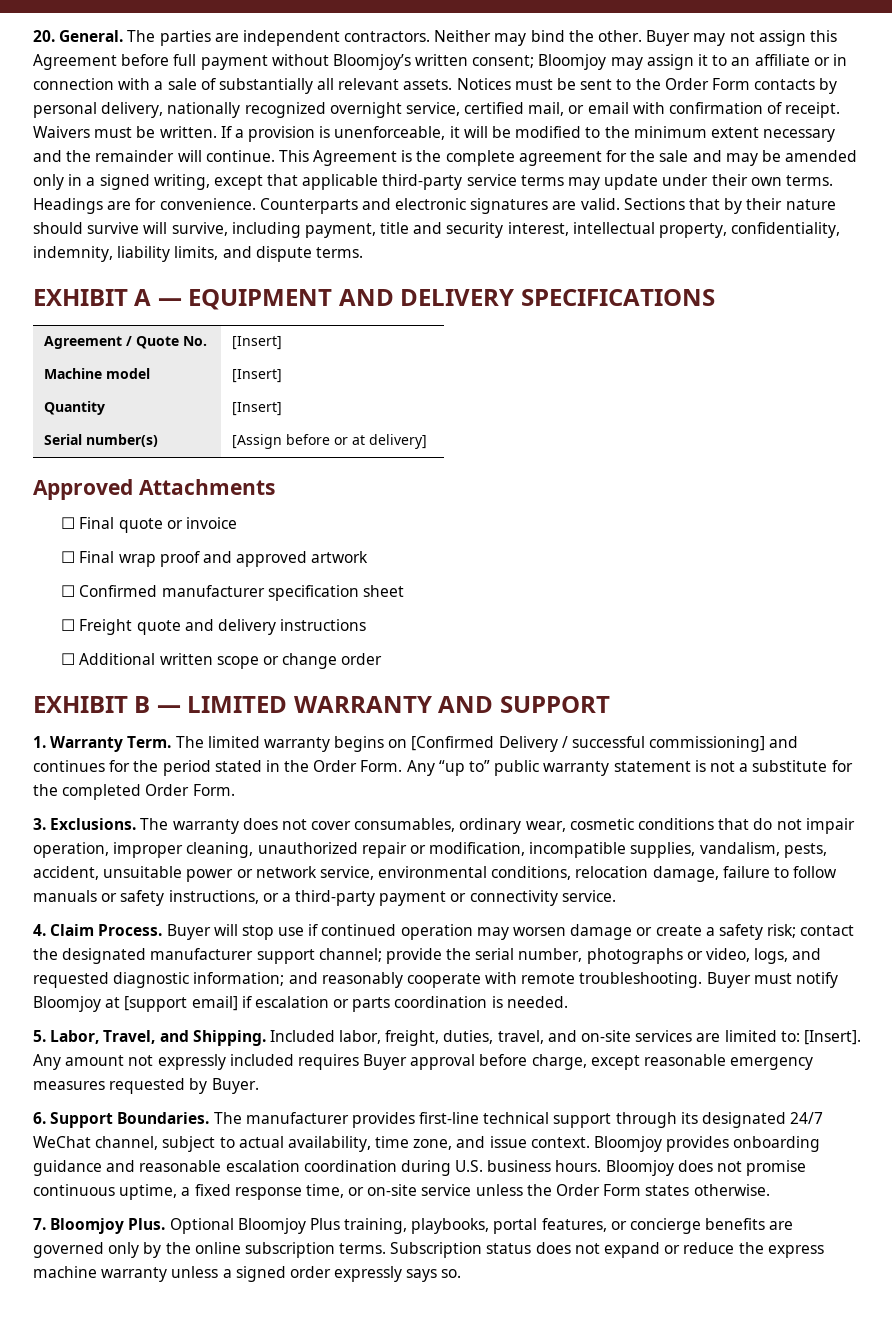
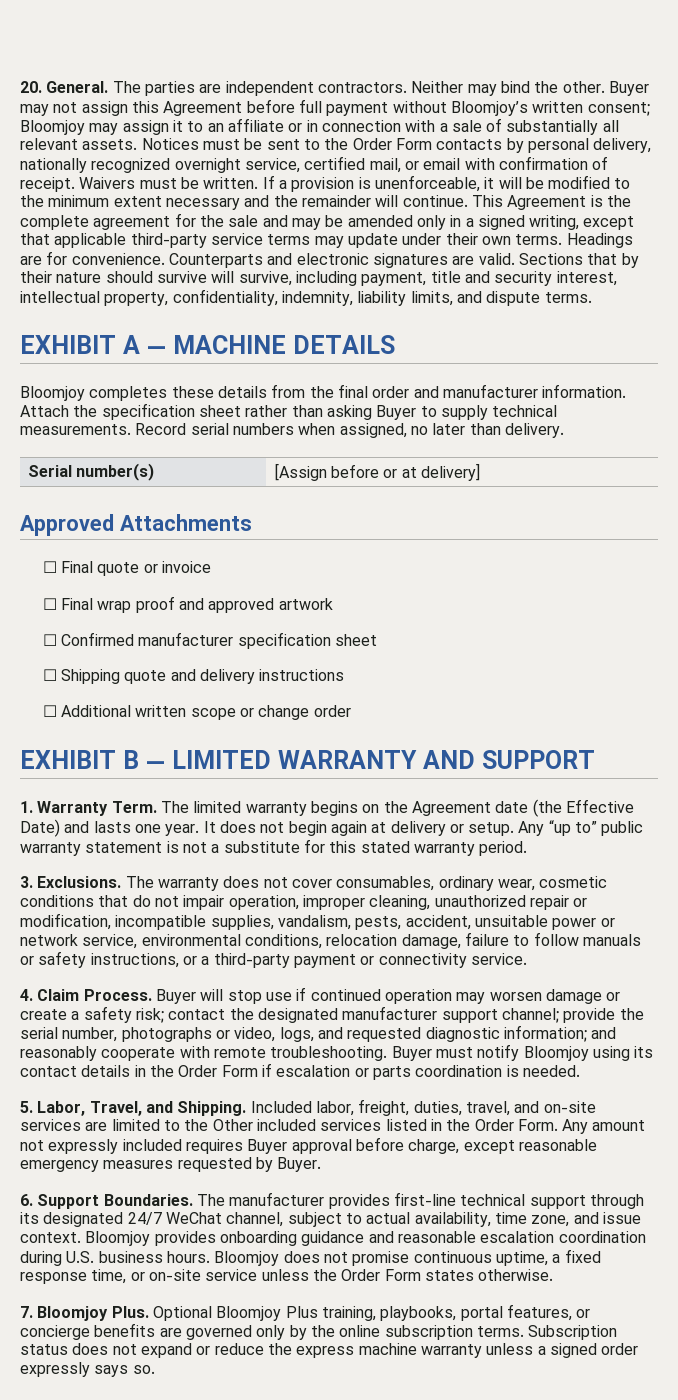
[188,289,715,310] [43,336,207,349] [231,336,282,350] [43,368,150,379] [231,369,282,383] [43,401,105,415] [231,402,282,416] EQUIPMENT AND DELIVERY SPECIFICATIONS // Agreement / Quote No. | [Insert] // Machine model | [Insert] // Quantity | [Insert] -> [173,335,395,354] [20,384,627,401] [20,403,558,420] [20,423,564,438] MACHINE DETAILS // Bloomjoy completes these details from the final order and manufacturer information. Attach the specification sheet rather than asking Buyer to supply technical measurements. Record serial numbers when assigned, no later than delivery.
[79,619,133,635] Freight -> [61,669,121,684] Shipping
[411,736,799,752] [33,760,403,776] [Confirmed Delivery / successful commissioning] and continues for the period stated in the Order Form. -> [383,799,634,817] [20,819,515,837] the Agreement date (the Effective Date) and lasts one year. It does not begin again at delivery or setup.
[33,784,235,800] the completed Order Form. -> [329,841,528,856] this stated warranty period.
[105,996,238,1012] at [support email] -> [592,1046,654,1061] [20,1065,258,1077] using its contact details in the Order Form
[780,1030,861,1045] to: [Insert]. -> [163,1119,558,1131] to the Other included services listed in the Order Form.

